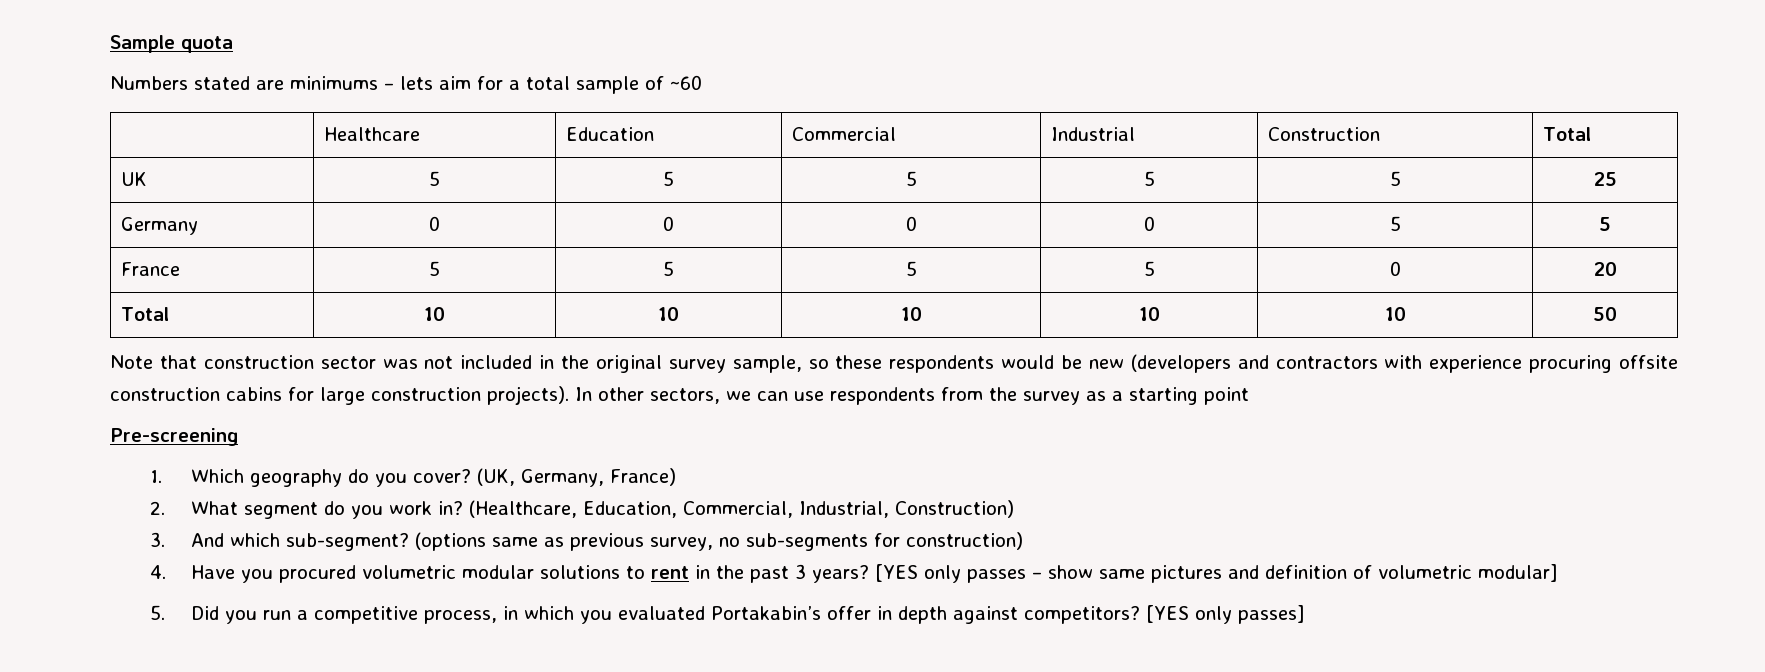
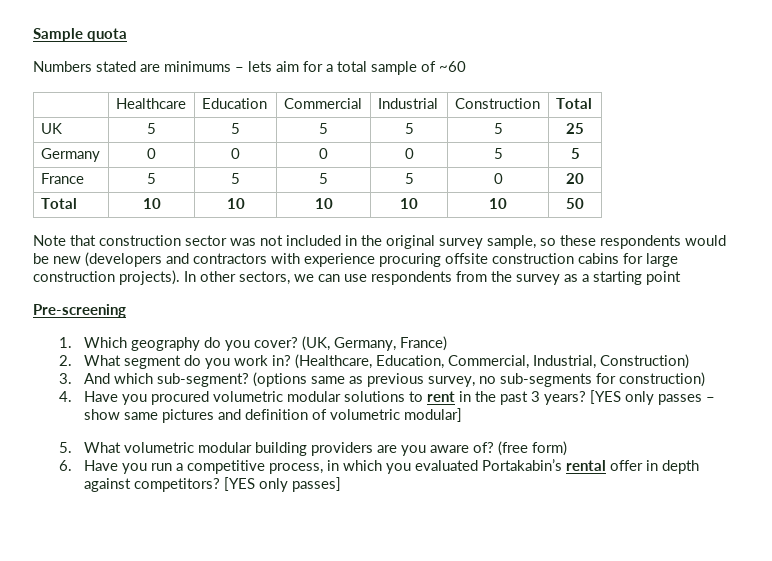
[190,606,219,620] Did -> [84,441,568,456] [58,460,119,471] What volumetric modular building providers are you aware of? (free form) // 6. Have
(821, 613) none -> [566,460,607,471] rental

